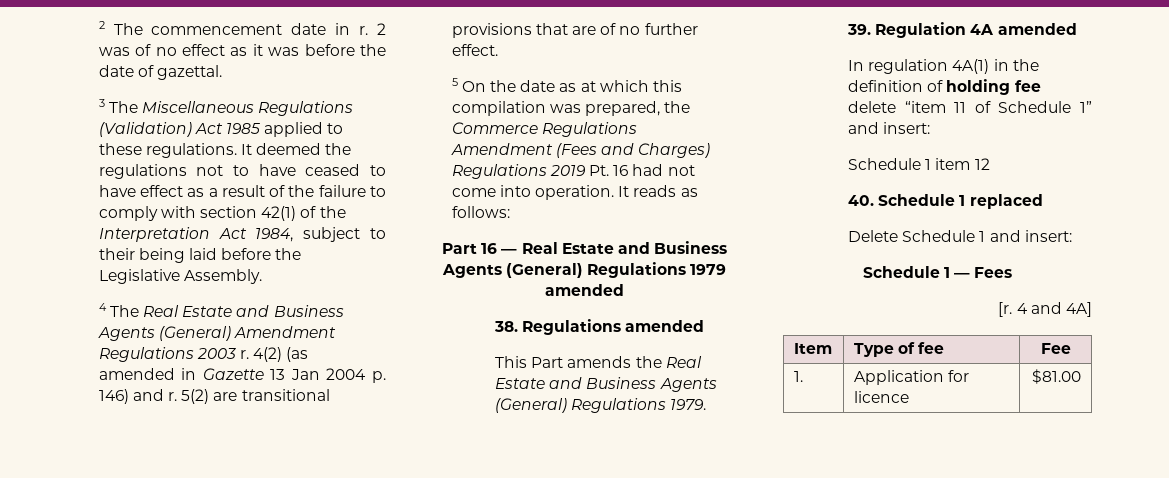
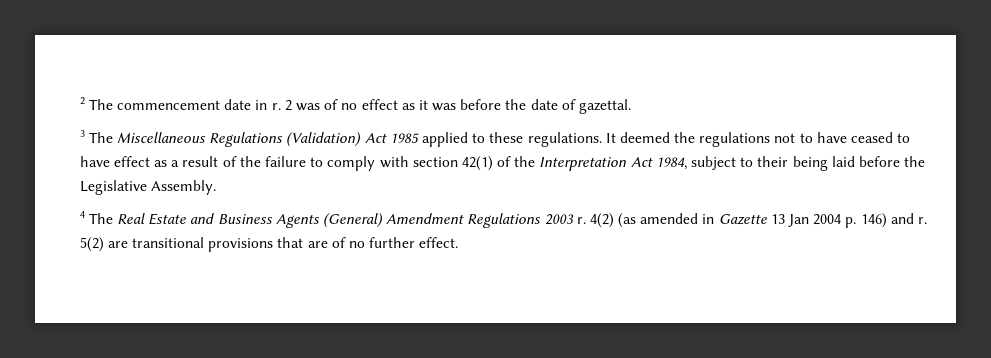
[451,78,682,92] [451,101,691,116] [451,122,637,137] [450,143,711,158] [451,164,695,179] [451,185,698,200] [451,206,510,218] [441,241,728,254] [441,262,727,278] [545,284,624,296] [493,319,705,335] [494,356,702,368] [494,377,717,392] [494,398,707,413] [846,22,1077,38] [847,59,1039,74] [847,79,1041,95] [847,101,1092,113] [847,122,931,134] [847,158,990,170] [847,194,1043,209] [847,230,1072,242] [862,266,1013,278] [998,302,1092,317] [793,343,832,354] [853,342,945,357] [1040,343,1071,354] [793,371,803,382] [853,370,970,385] [853,391,909,403] [1032,369,1082,384] // 5 On the date as at which this compilation was prepared, the Commerce Regulations Amendment (Fees and Charges) Regulations 2019 Pt. 16 had not come into operation. It reads as follows: // Part 16 — Real Estate and Business Agents (General) Regulations 1979 amended // 38. Regulations amended // This Part amends the Real Estate and Business Agents (General) Regulations 1979. // 39. Regulation 4A amended // In regulation 4A(1) in the definition of holding fee delete “item 11 of Schedule 1” and insert: // Schedule 1 item 12 // 40. Schedule 1 replaced // Delete Schedule 1 and insert: // Schedule 1 — Fees // [r. 4 and 4A] // Item | Type of fee | Fee // 1. | Application for licence | $81.00 -> (459, 242) none

